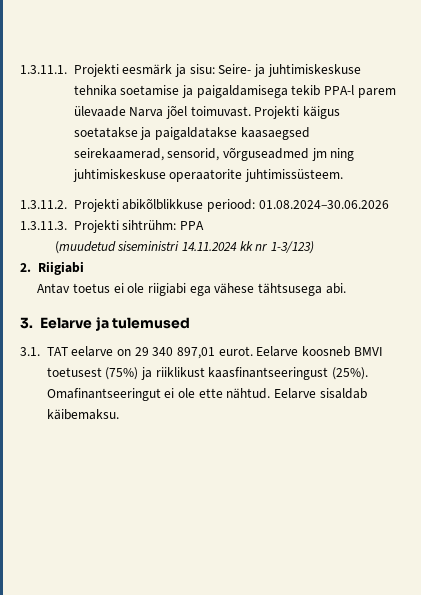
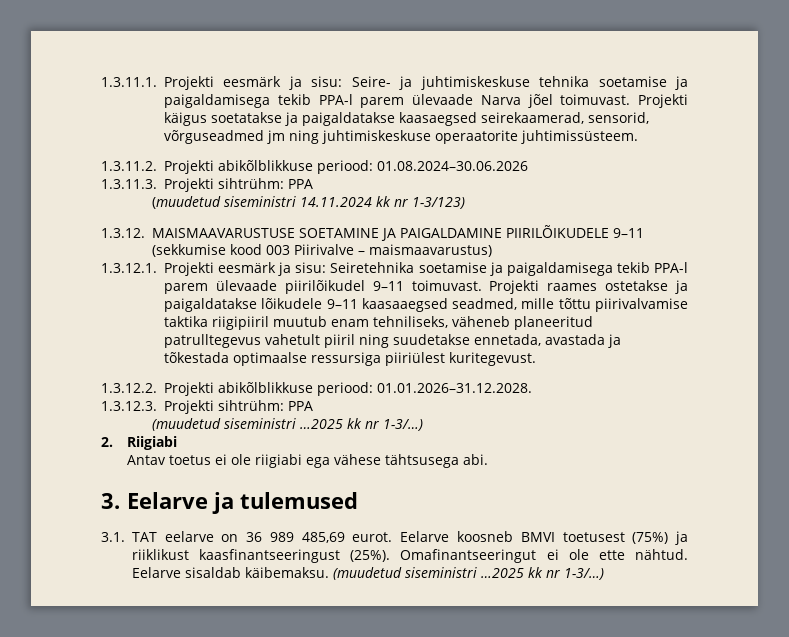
(314, 247) none -> [101,225,644,241] [152,244,492,257] [101,262,688,276] [164,280,688,294] [164,298,688,312] [164,316,593,330] [164,334,621,348] [164,352,536,366] [101,382,532,396] [101,400,313,414] [152,418,424,431] // 1.3.12. MAISMAAVARUSTUSE SOETAMINE JA PAIGALDAMINE PIIRILÕIKUDELE 9–11 (sekkumise kood 003 Piirivalve – maismaavarustus) // 1.3.12.1. Projekti eesmärk ja sisu: Seiretehnika soetamise ja paigaldamisega tekib PPA-l parem ülevaade piirilõikudel 9–11 toimuvast. Projekti raames ostetakse ja paigaldatakse lõikudele 9–11 kaasaaegsed seadmed, mille tõttu piirivalvamise taktika riigipiiril muutub enam tehniliseks, väheneb planeeritud patrulltegevus vahetult piiril ning suudetakse ennetada, avastada ja tõkestada optimaalse ressursiga piiriülest kuritegevust. // 1.3.12.2. Projekti abikõlblikkuse periood: 01.01.2026–31.12.2028. // 1.3.12.3. Projekti sihtrühm: PPA // (muudetud siseministri …2025 kk nr 1-3/…)
[134,347,215,359] 29 340 897,01 -> [246,532,345,543] 36 989 485,69
(119, 414) none -> [333,567,604,580] (muudetud siseministri …2025 kk nr 1-3/…)

